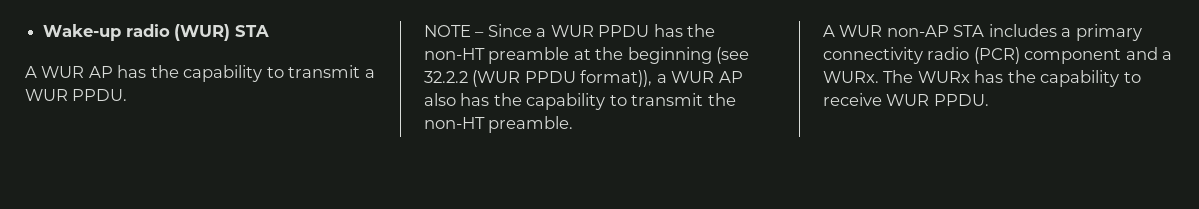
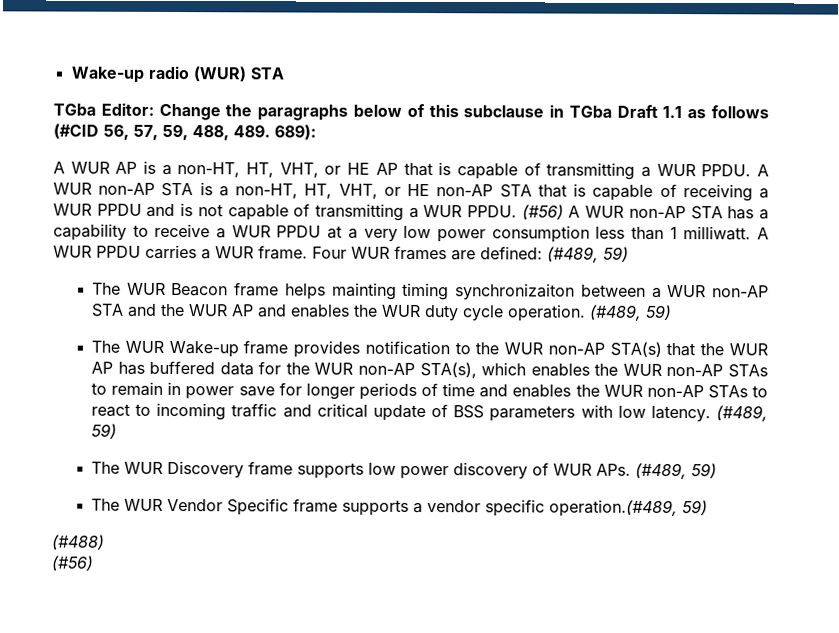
[25,65,375,82] [25,89,128,101] [424,24,716,37] [424,47,750,64] [424,70,743,87] [424,93,736,110] [424,116,574,133] [823,24,1142,41] [823,47,1173,64] [823,70,1141,87] [823,93,989,106] A WUR AP has the capability to transmit a WUR PPDU. // NOTE – Since a WUR PPDU has the non-HT preamble at the beginning (see 32.2.2 (WUR PPDU format)), a WUR AP also has the capability to transmit the non-HT preamble. // A WUR non-AP STA includes a primary connectivity radio (PCR) component and a WURx. The WURx has the capability to receive WUR PPDU. -> [53,102,770,121] [53,123,316,141] [53,160,770,180] [53,182,770,202] [53,203,770,221] [53,223,769,243] [53,244,629,263] [92,282,769,301] [91,303,673,322] [91,340,768,358] [91,360,768,379] [91,381,768,400] [91,402,768,423] [91,423,118,439] [91,460,718,480] [91,498,709,518] [52,534,105,550] [51,555,94,571] TGba Editor: Change the paragraphs below of this subclause in TGba Draft 1.1 as follows (#CID 56, 57, 59, 488, 489. 689): // A WUR AP is a non-HT, HT, VHT, or HE AP that is capable of transmitting a WUR PPDU. A WUR non-AP STA is a non-HT, HT, VHT, or HE non-AP STA that is capable of receiving a WUR PPDU and is not capable of transmitting a WUR PPDU. (#56) A WUR non-AP STA has a capability to receive a WUR PPDU at a very low power consumption less than 1 milliwatt. A WUR PPDU carries a WUR frame. Four WUR frames are defined: (#489, 59) // The WUR Beacon frame helps mainting timing synchronizaiton between a WUR non-AP STA and the WUR AP and enables the WUR duty cycle operation. (#489, 59) // The WUR Wake-up frame provides notification to the WUR non-AP STA(s) that the WUR AP has buffered data for the WUR non-AP STA(s), which enables the WUR non-AP STAs to remain in power save for longer periods of time and enables the WUR non-AP STAs to react to incoming traffic and critical update of BSS parameters with low latency. (#489, 59) // The WUR Discovery frame supports low power discovery of WUR APs. (#489, 59) // The WUR Vendor Specific frame supports a vendor specific operation.(#489, 59) // (#488) // (#56)

